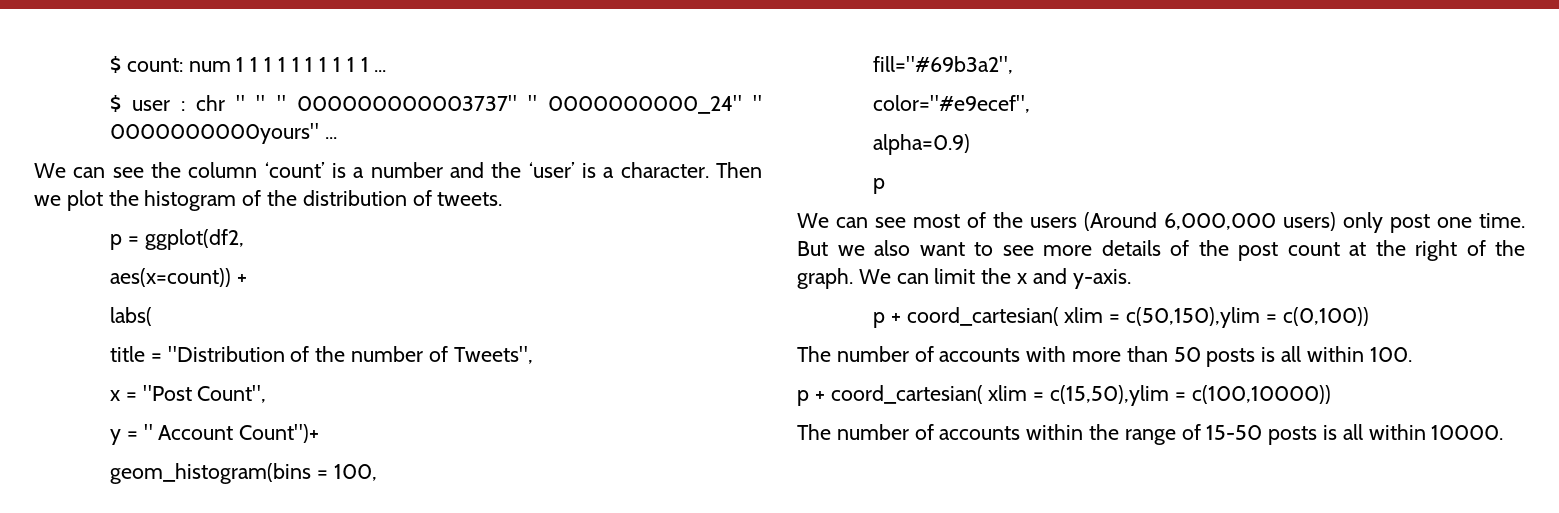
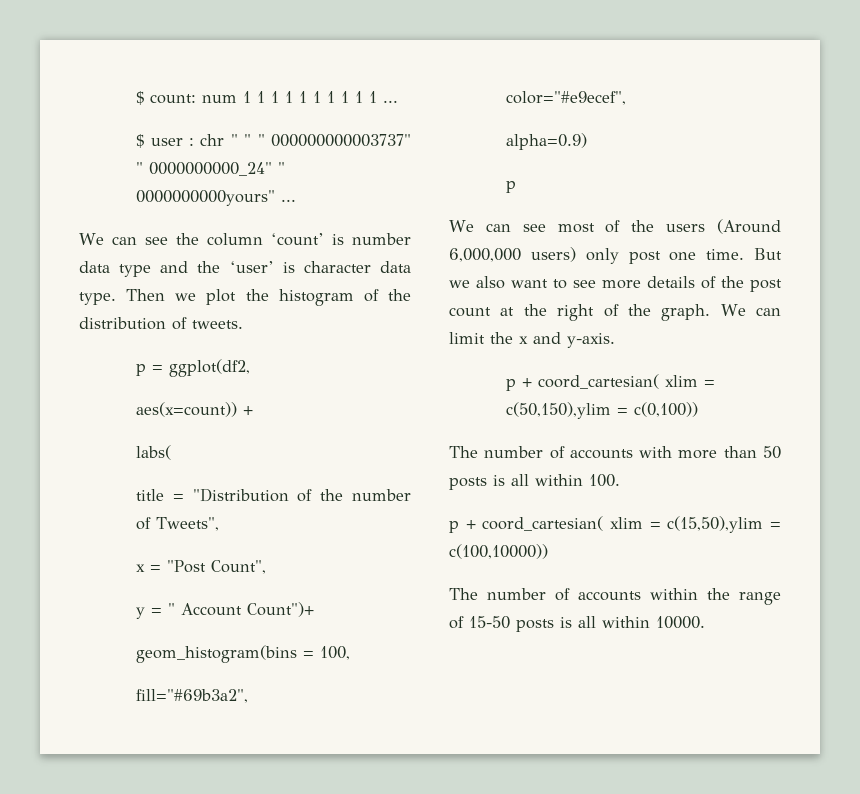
[353,162,443,178] a number -> [352,233,411,245] [79,261,152,277] number data type
[603,162,709,178] a character. -> [303,261,411,273] [79,292,116,305] character data type.

